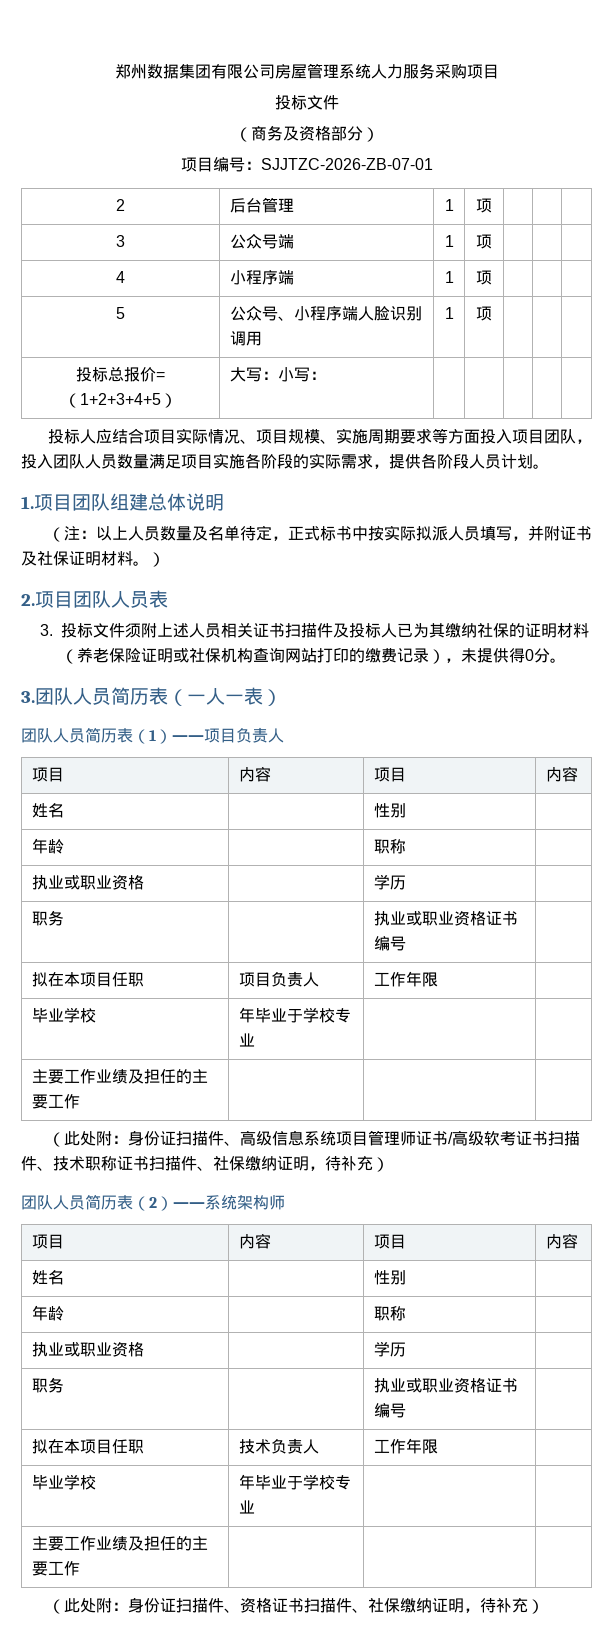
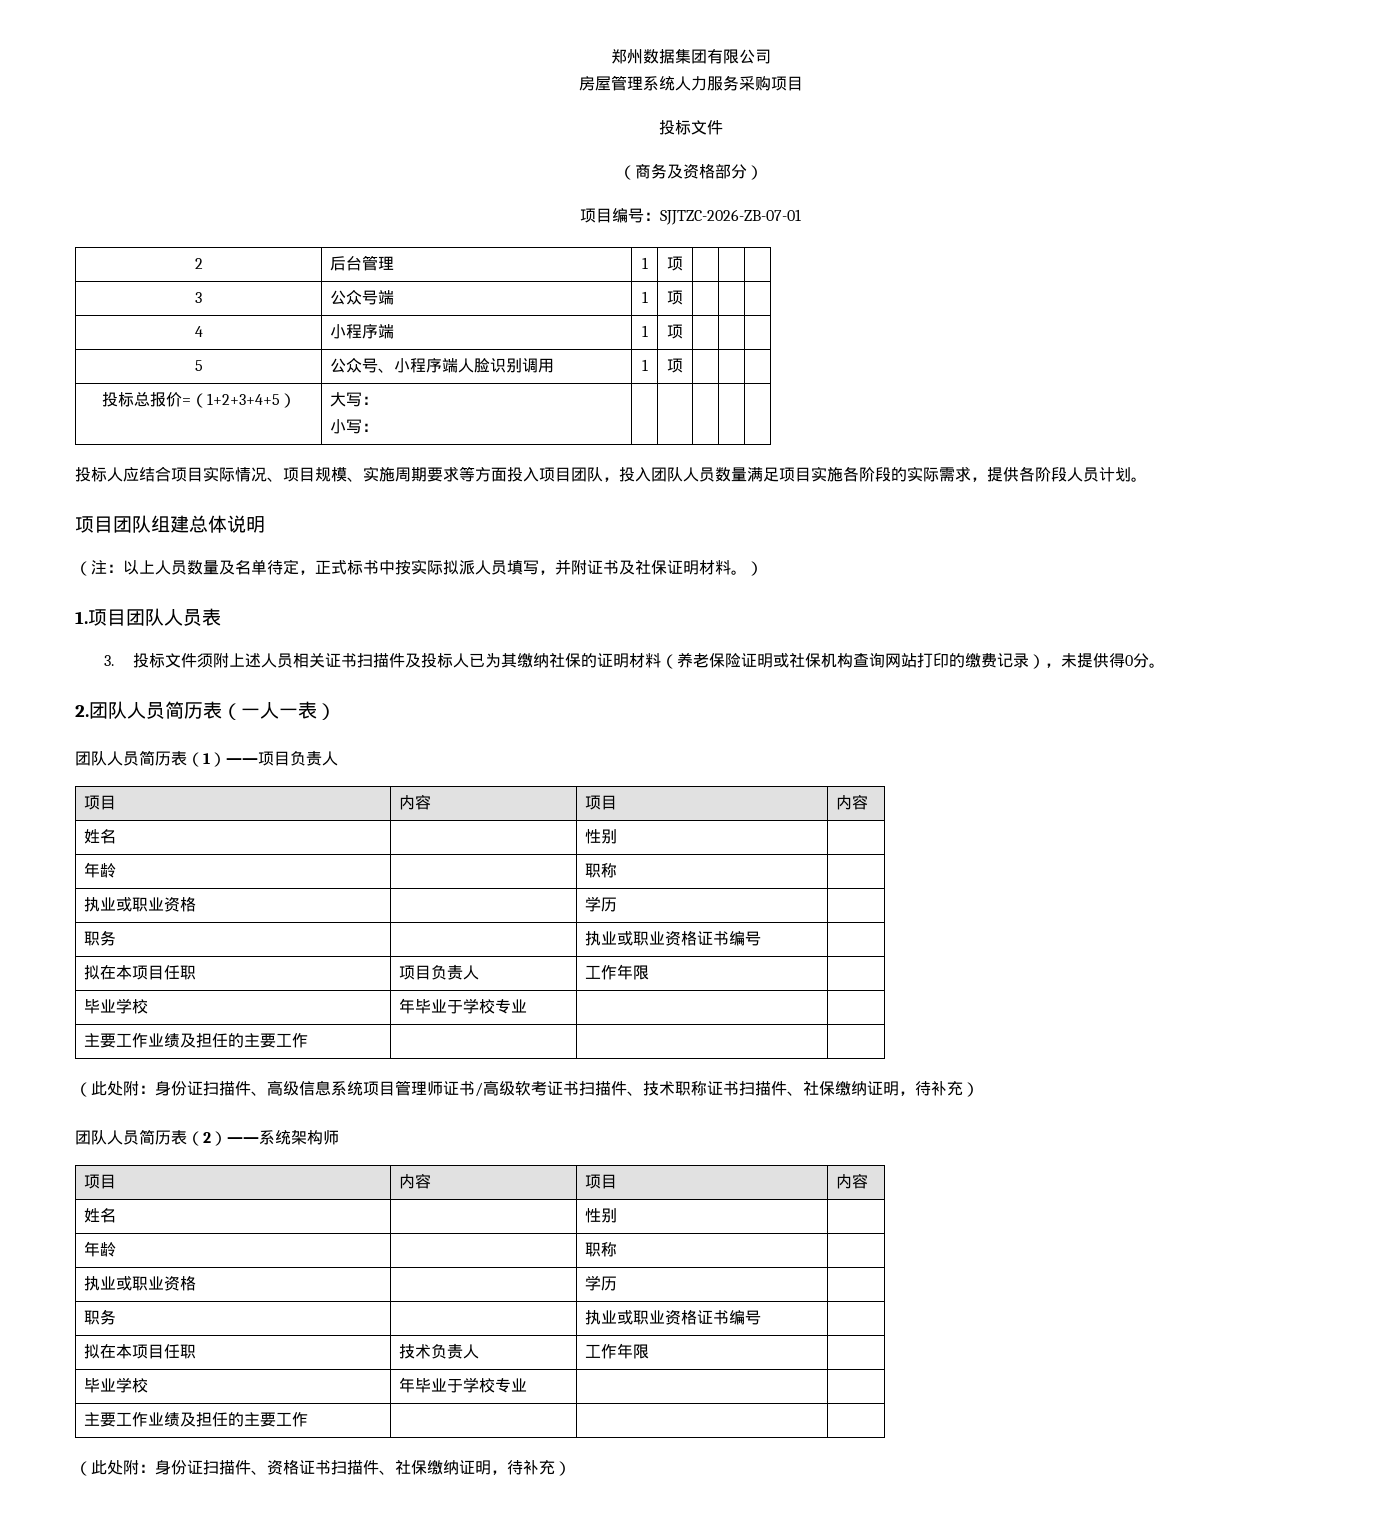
(275, 71) none -> (771, 56) //
(278, 375) none -> (378, 400) //
[21,496,34,509] 1. -> (1147, 479) none
[21,594,35,606] 2. -> [75,611,88,624] 1.
[21,691,35,703] 3. -> [75,705,89,717] 2.

